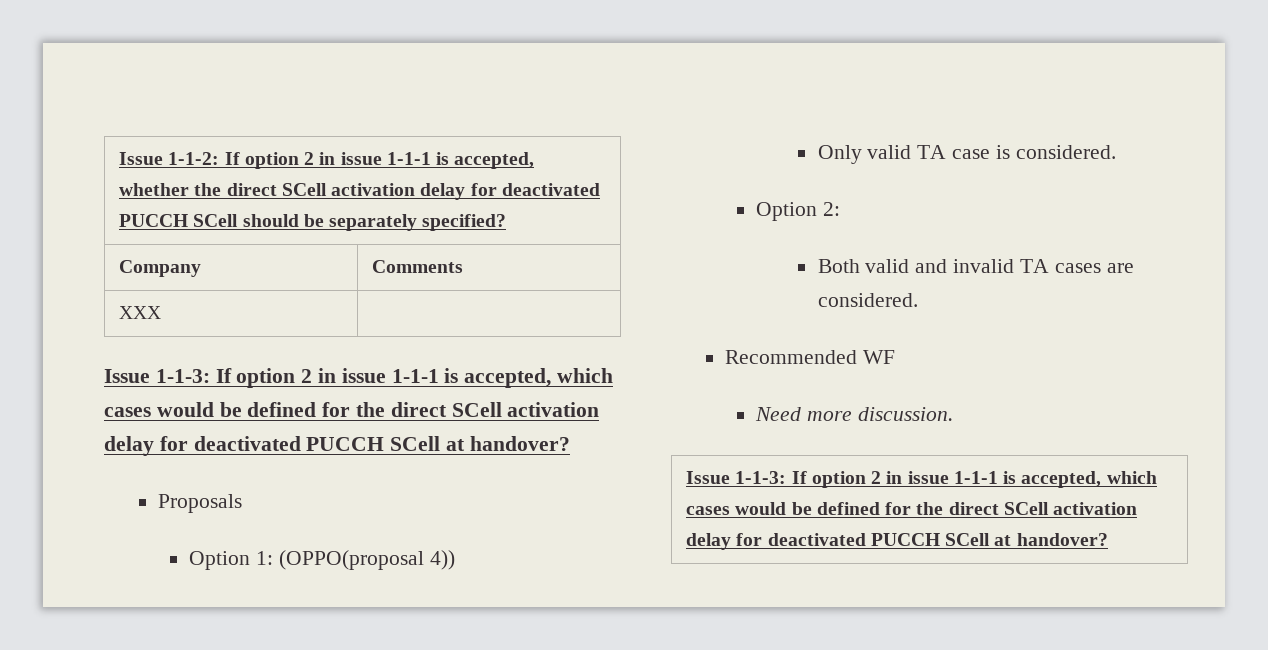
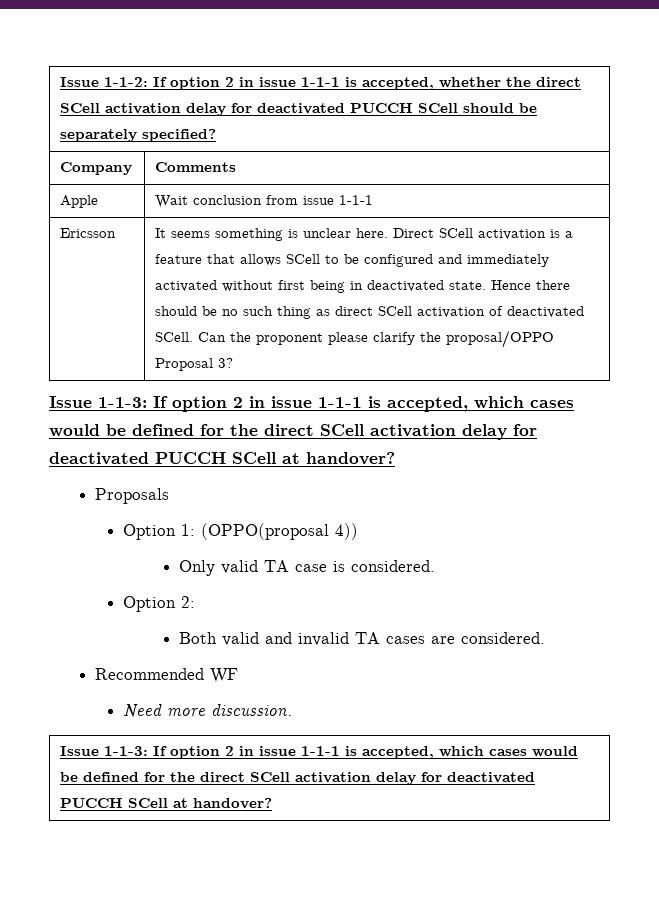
[118,306,161,319] XXX | -> [60,195,99,208] [155,195,374,208] [60,228,117,238] [155,228,574,241] [155,254,550,267] [155,280,571,293] [155,306,585,319] [155,330,555,348] [155,358,234,371] Apple | Wait conclusion from issue 1-1-1 // Ericsson | It seems something is unclear here. Direct SCell activation is a feature that allows SCell to be configured and immediately activated without first being in deactivated state. Hence there should be no such thing as direct SCell activation of deactivated SCell. Can the proponent please clarify the proposal/OPPO Proposal 3?

